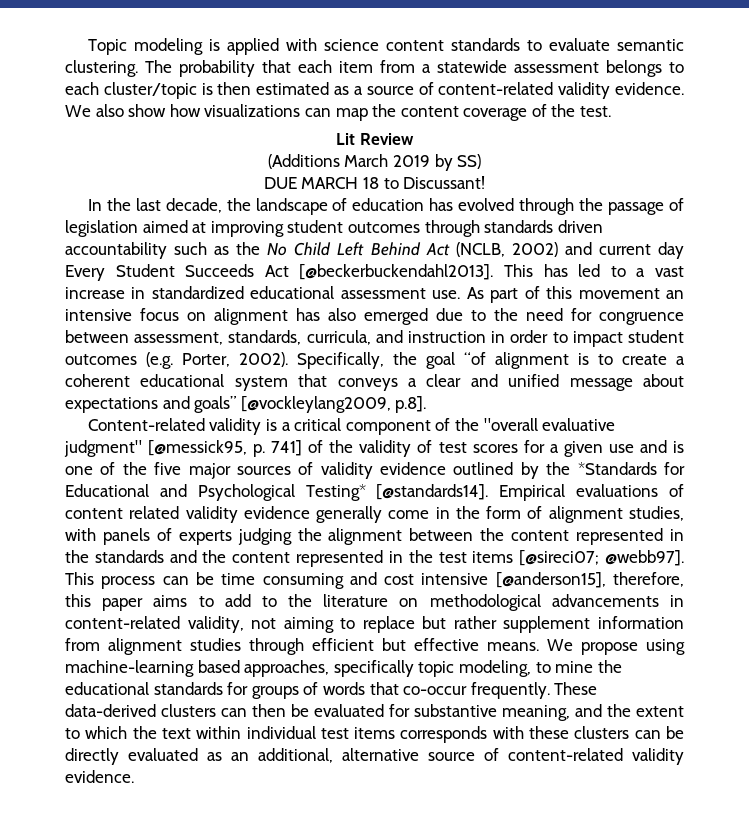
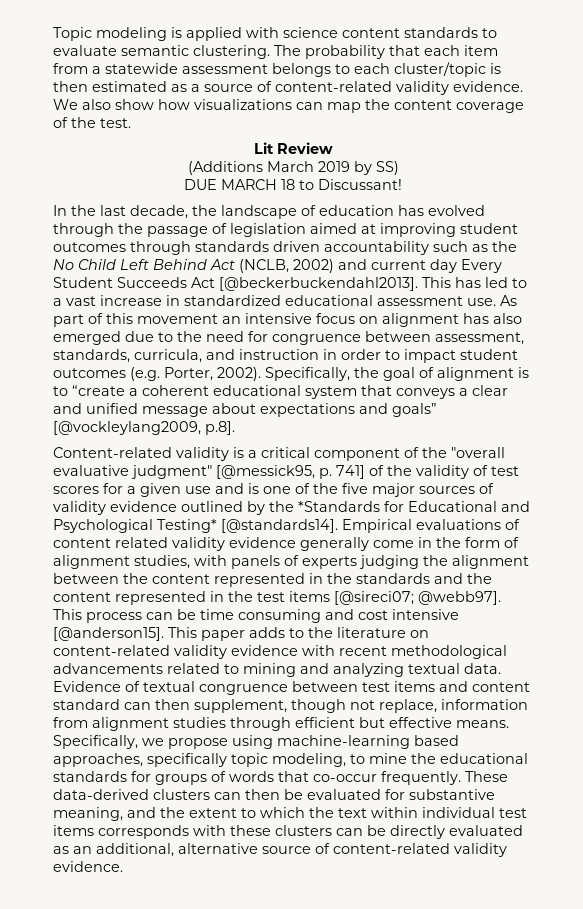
[464,352,486,365] “of -> [419,367,434,378] of
[622,354,667,365] create -> [72,385,125,396] “create
[495,572,684,588] [65,594,684,611] [65,616,591,633] [@anderson15], therefore, this paper aims to add to the literature on methodological advancements in content-related validity, not aiming to replace but rather supplement -> [53,627,429,641] [53,645,507,659] [53,663,501,677] [53,681,530,695] [53,699,437,713] [@anderson15]. This paper adds to the literature on content-related validity evidence with recent methodological advancements related to mining and analyzing textual data. Evidence of textual congruence between test items and content standard can then supplement, though not replace,
[547,639,573,651] We -> [53,735,164,749] Specifically, we

